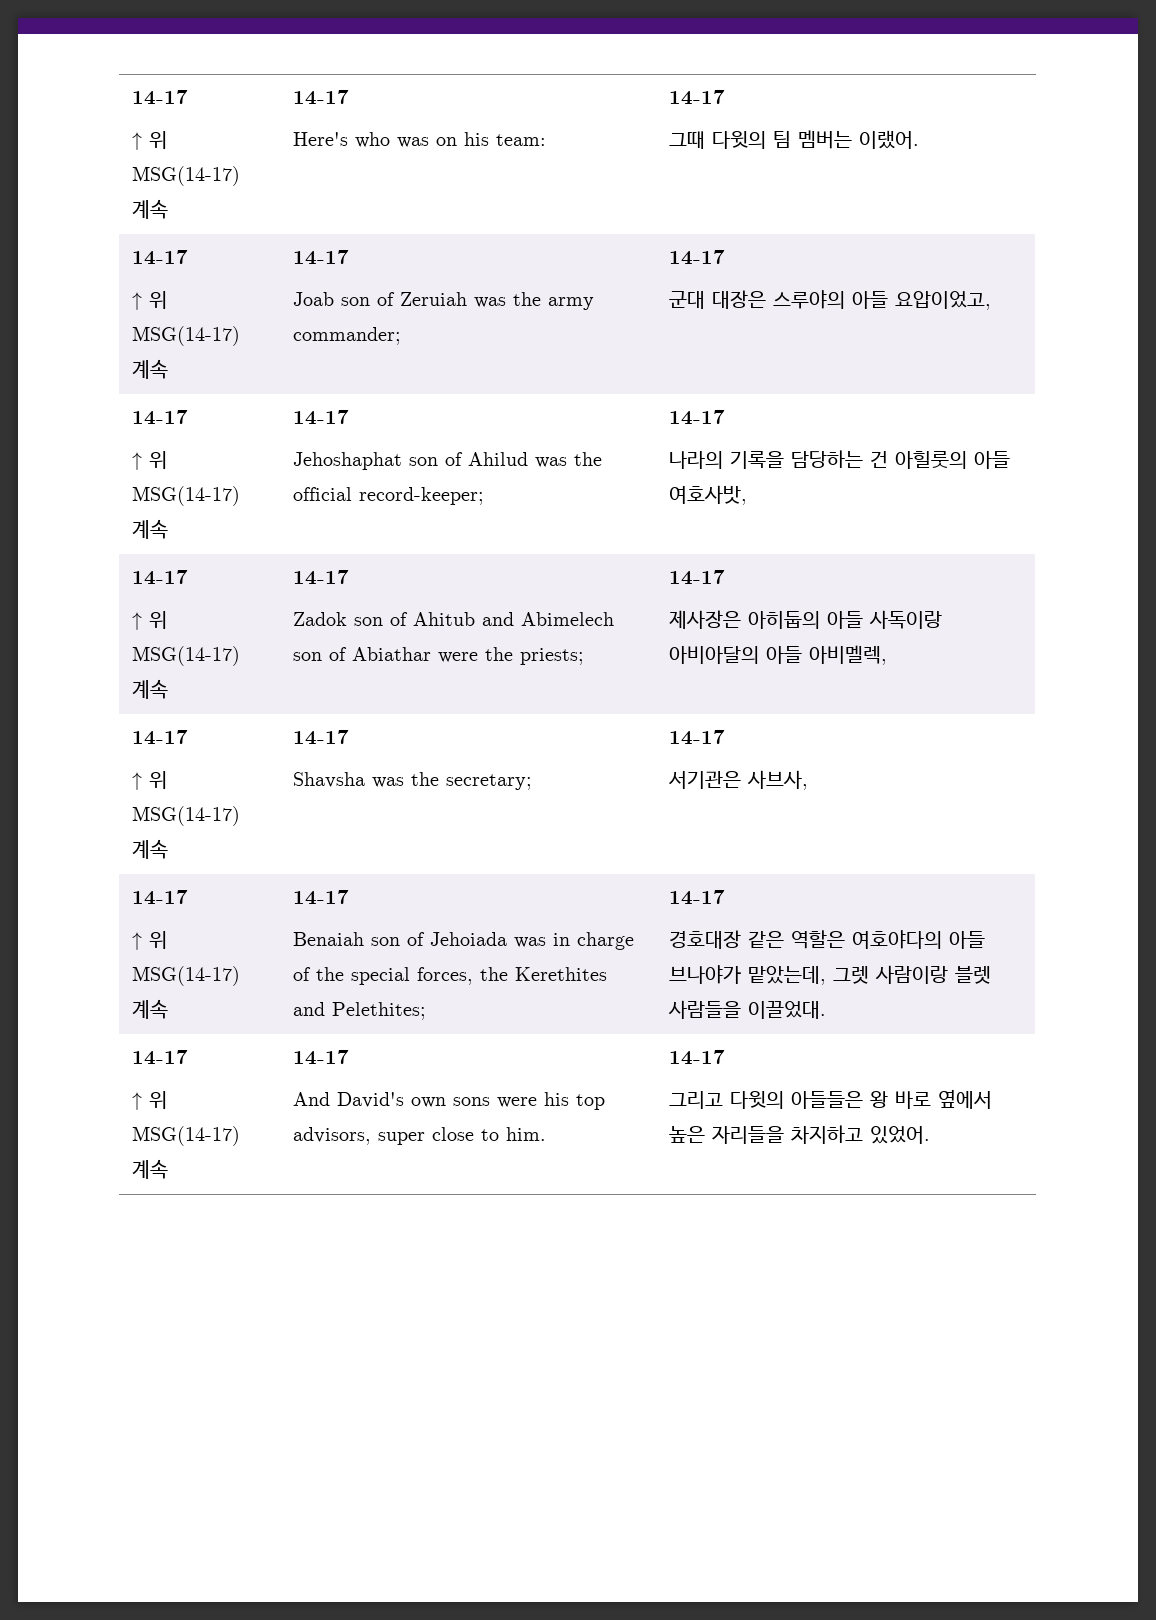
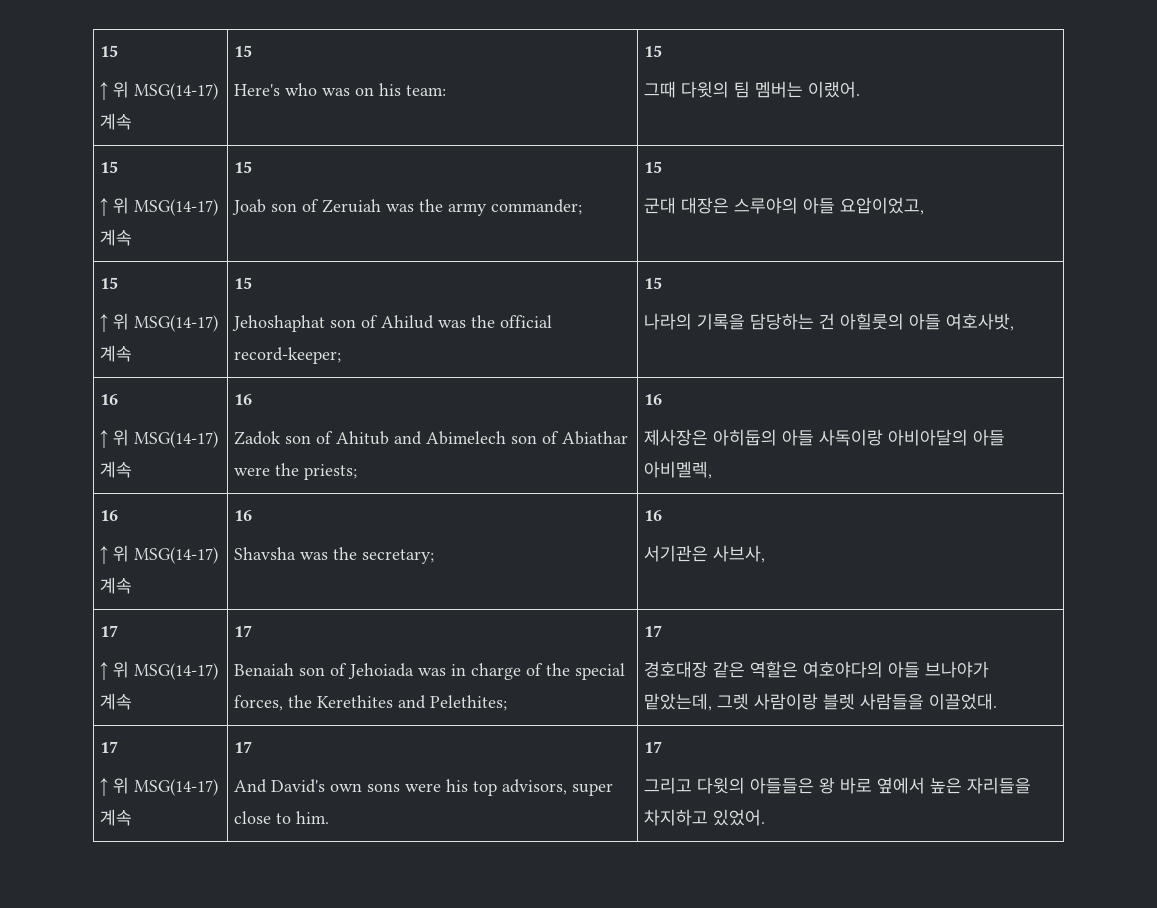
[132,90,189,105] [132,131,168,151] [132,166,241,186] [132,199,169,219] [293,90,350,105] 14-17 // ↑ 위 MSG(14-17) 계속 | 14-17 -> [100,45,119,57] [100,81,219,100] [100,113,133,130] [234,45,253,57] 15 // ↑ 위 MSG(14-17) 계속 | 15
[669,90,726,105] 14-17 -> [644,45,663,57] 15
[132,250,189,265] [132,291,168,311] [132,326,241,346] [132,359,169,379] [293,250,350,265] 14-17 // ↑ 위 MSG(14-17) 계속 | 14-17 -> [100,161,119,173] [100,197,219,216] [100,229,133,246] [234,161,253,173] 15 // ↑ 위 MSG(14-17) 계속 | 15
[669,250,726,265] 14-17 -> [644,161,663,173] 15
[132,410,189,425] [132,451,168,471] [132,486,241,506] [132,519,169,539] [293,410,350,425] 14-17 // ↑ 위 MSG(14-17) 계속 | 14-17 -> [100,277,119,289] [100,313,219,332] [100,345,133,362] [234,277,253,289] 15 // ↑ 위 MSG(14-17) 계속 | 15
[669,410,726,425] 14-17 -> [644,277,663,289] 15
[132,570,189,585] [132,611,168,631] [132,646,241,666] [132,679,169,699] [293,570,350,585] 14-17 // ↑ 위 MSG(14-17) 계속 | 14-17 -> [100,394,119,405] [100,429,219,448] [100,461,133,478] [234,394,253,405] 16 // ↑ 위 MSG(14-17) 계속 | 16
[669,570,726,585] 14-17 -> [644,394,663,405] 16
[132,730,189,745] [132,771,168,791] [132,806,241,826] [132,839,169,859] [293,730,350,745] 14-17 // ↑ 위 MSG(14-17) 계속 | 14-17 -> [100,510,119,521] [100,545,219,564] [100,577,133,594] [234,510,253,521] 16 // ↑ 위 MSG(14-17) 계속 | 16
[669,730,726,745] 14-17 -> [644,510,663,521] 16
[132,890,189,905] [132,931,168,951] [132,966,241,986] [132,999,169,1019] [293,890,350,905] 14-17 // ↑ 위 MSG(14-17) 계속 | 14-17 -> [100,625,119,637] [100,661,219,680] [100,693,133,710] [234,625,253,637] 17 // ↑ 위 MSG(14-17) 계속 | 17
[669,890,726,905] 14-17 -> [644,625,663,637] 17
[132,1050,189,1065] [132,1091,168,1111] [132,1126,241,1146] [132,1159,169,1179] [293,1050,350,1065] 14-17 // ↑ 위 MSG(14-17) 계속 | 14-17 -> [100,741,119,753] [100,777,219,796] [100,809,133,826] [234,741,253,753] 17 // ↑ 위 MSG(14-17) 계속 | 17
[669,1050,726,1065] 14-17 -> [644,741,663,753] 17

